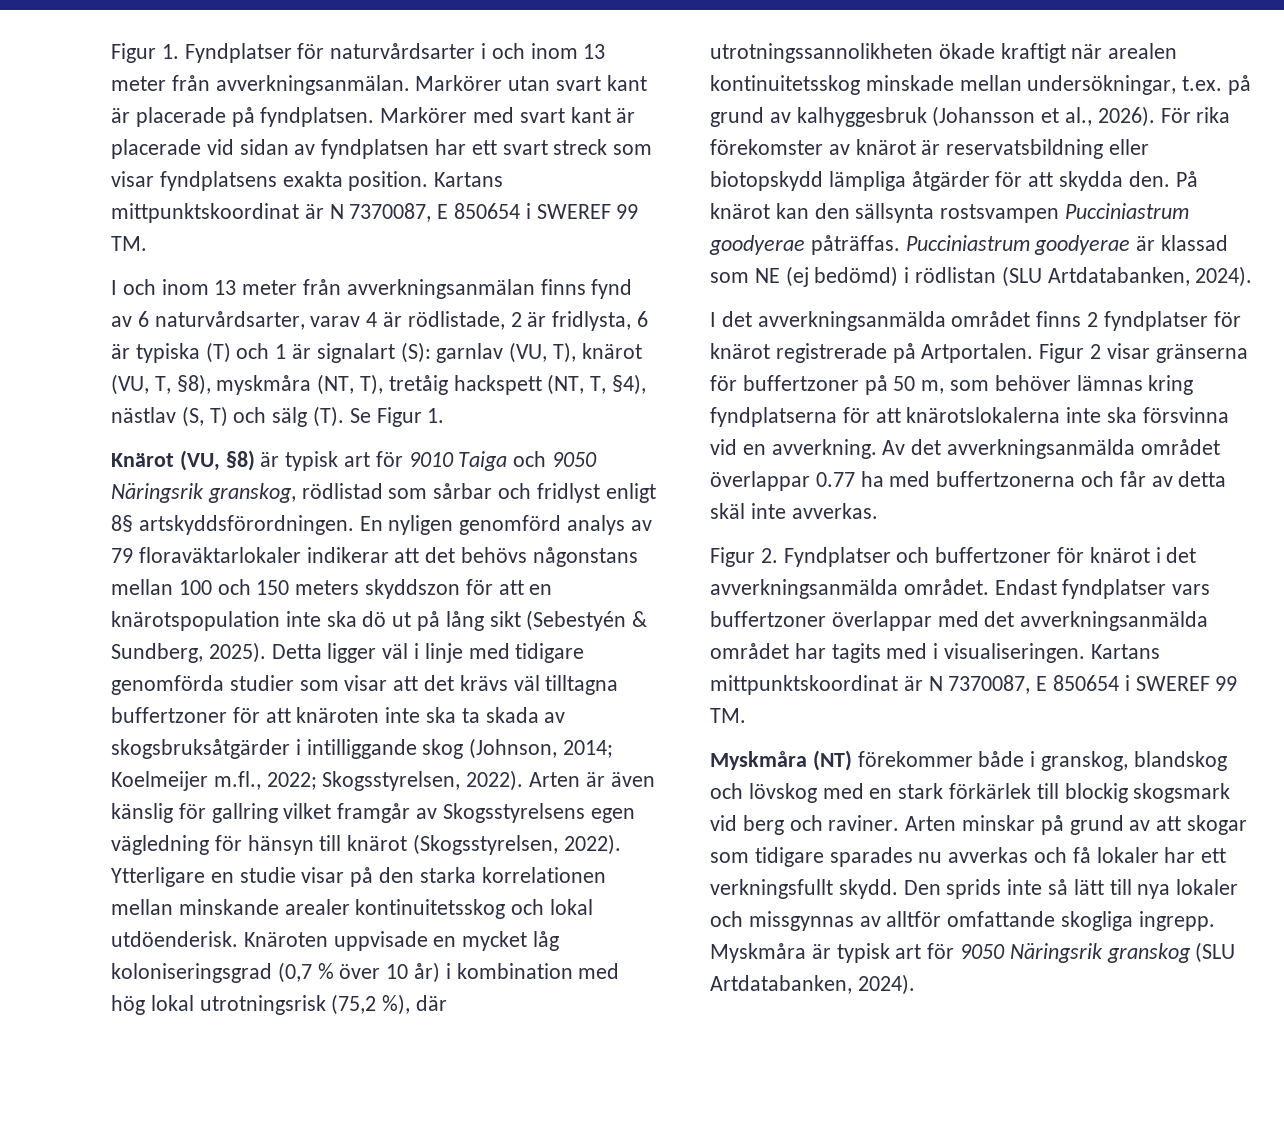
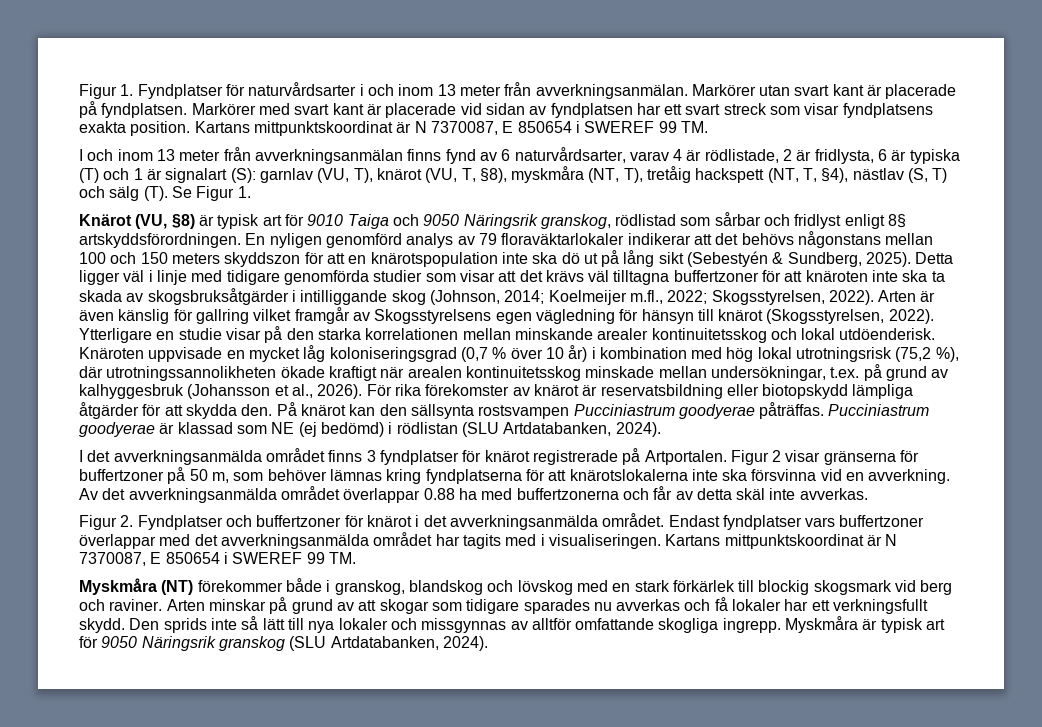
[1087,312,1099,327] 2 -> [366,450,376,462] 3
[815,472,855,487] 0.77 -> [423,488,455,500] 0.88

